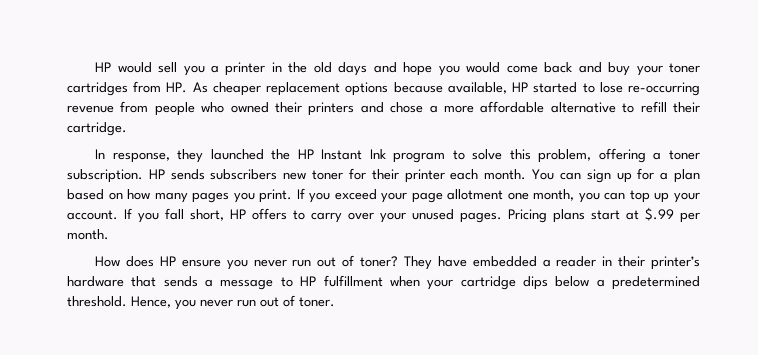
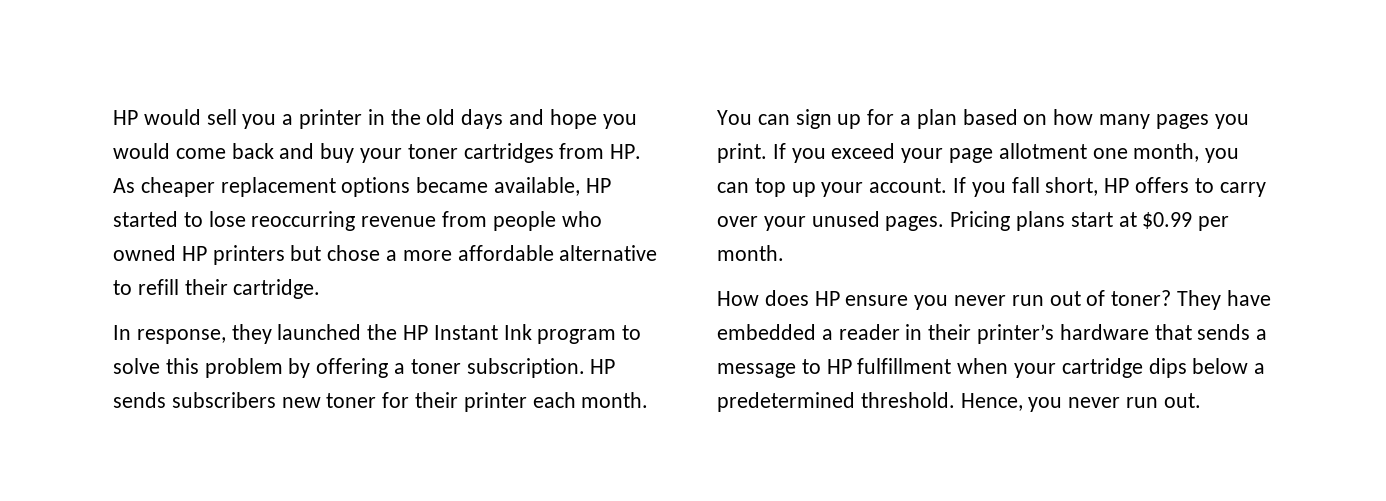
[393,82,443,93] because -> [416,177,489,193] became
[628,82,701,96] re-occurring -> [251,211,356,231] reoccurring
[275,102,384,116] their printers and -> [181,245,322,265] HP printers but
[538,149,592,163] problem, -> [204,358,311,378] problem by
[645,207,674,221] $.99 -> [1142,212,1193,229] $0.99
[260,295,335,307] out of toner. -> [1163,393,1201,408] out.

